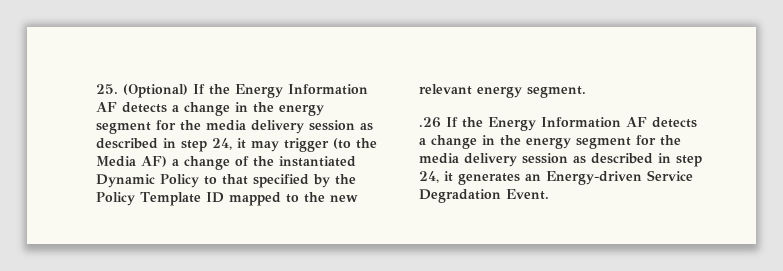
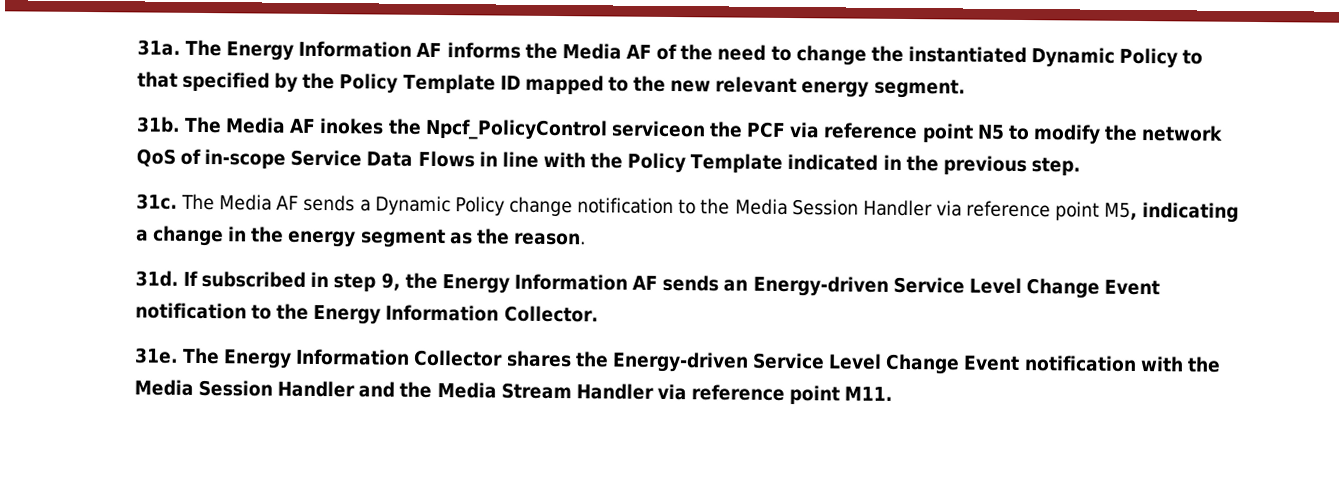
[95,84,368,98] [95,102,324,116] [95,120,373,134] [95,138,377,152] [95,156,249,170] 25. (Optional) If the Energy Information AF detects a change in the energy segment for the media delivery session as described in step 24, it may trigger (to the Media AF) a change of -> [136,39,867,66] 31a. The Energy Information AF informs the Media AF of the need to change
[418,117,697,131] [418,135,681,149] [418,153,702,167] [418,170,693,185] [418,189,549,203] .26 If the Energy Information AF detects a change in the energy segment for the media delivery session as described in step 24, it generates an Energy-driven Service Degradation Event. -> [135,116,1224,145] [135,148,1082,176] [135,193,1240,223] [135,225,586,249] [134,270,1161,299] [134,302,599,325] [133,347,1221,375] [133,379,894,405] 31b. The Media AF inokes the Npcf_PolicyControl serviceon the PCF via reference point N5 to modify the network QoS of in-scope Service Data Flows in line with the Policy Template indicated in the previous step. // 31c. The Media AF sends a Dynamic Policy change notification to the Media Session Handler via reference point M5, indicating a change in the energy segment as the reason. // 31d. If subscribed in step 9, the Energy Information AF sends an Energy-driven Service Level Change Event notification to the Energy Information Collector. // 31e. The Energy Information Collector shares the Energy-driven Service Level Change Event notification with the Media Session Handler and the Media Stream Handler via reference point M11.

